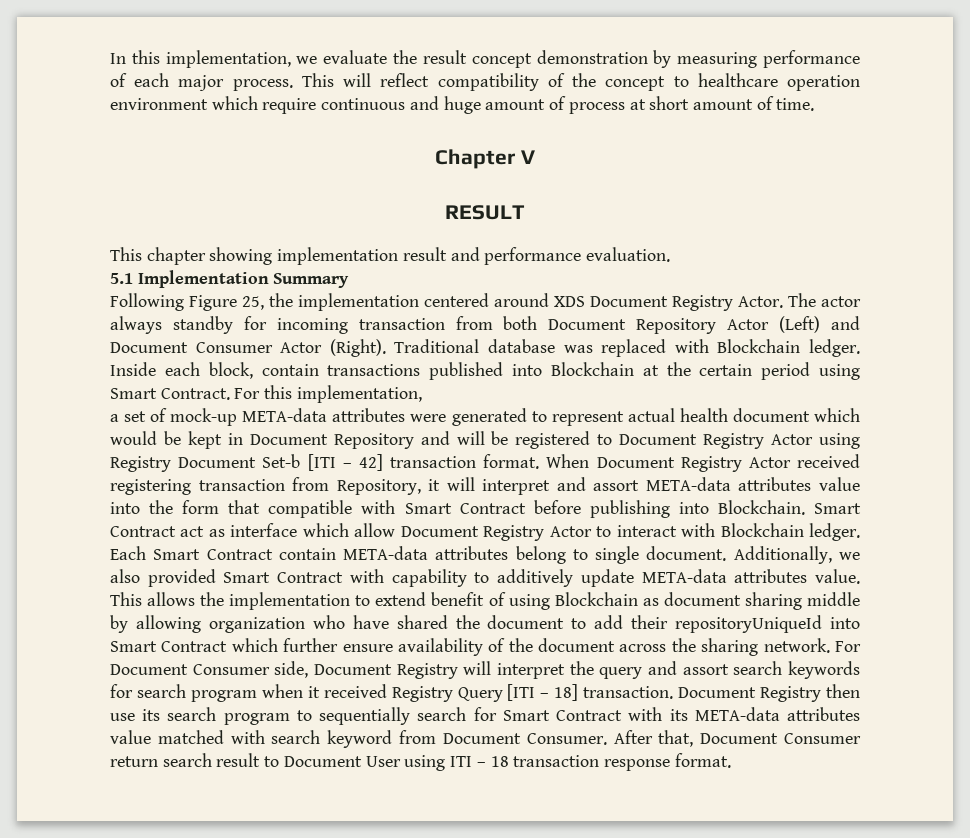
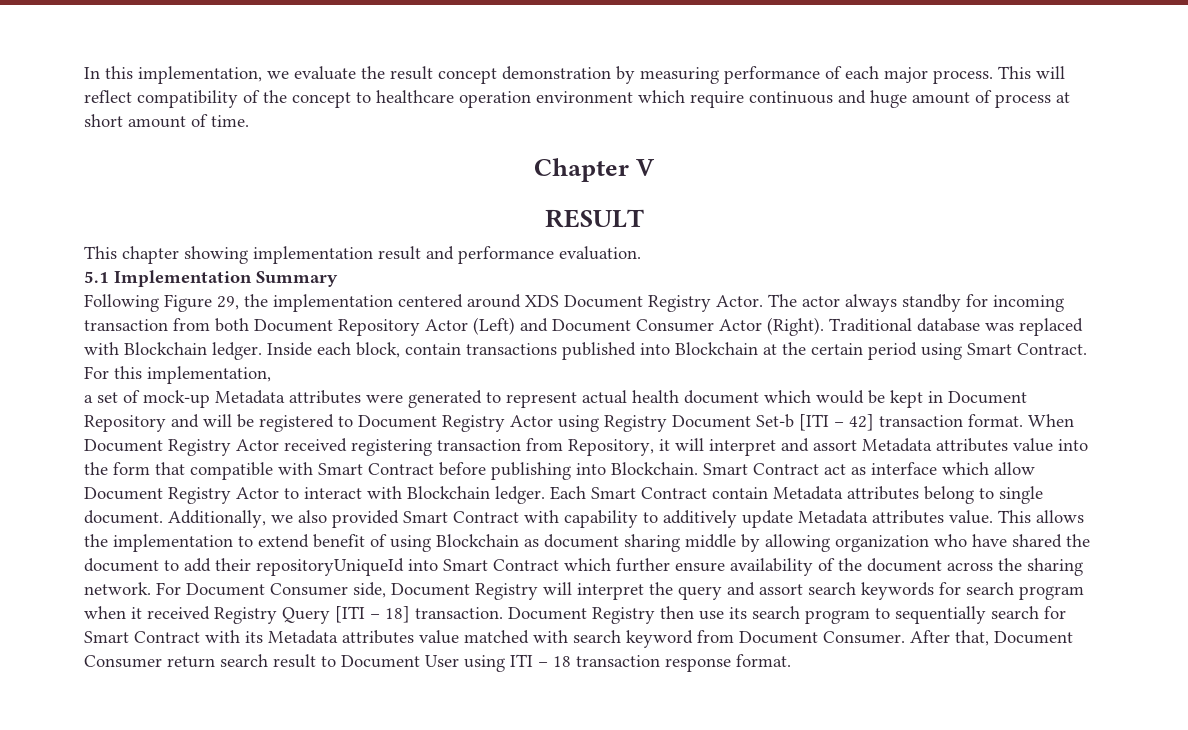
[242,296,264,310] 25, -> [217,296,239,310] 29,
[242,408,328,422] META-data -> [215,390,285,404] Metadata
[645,477,731,491] META-data -> [862,438,932,452] Metadata
[343,546,429,560] META-data -> [773,486,843,500] Metadata
[641,569,727,583] META-data -> [798,510,868,524] Metadata
[694,707,780,721] META-data -> [268,630,338,644] Metadata

